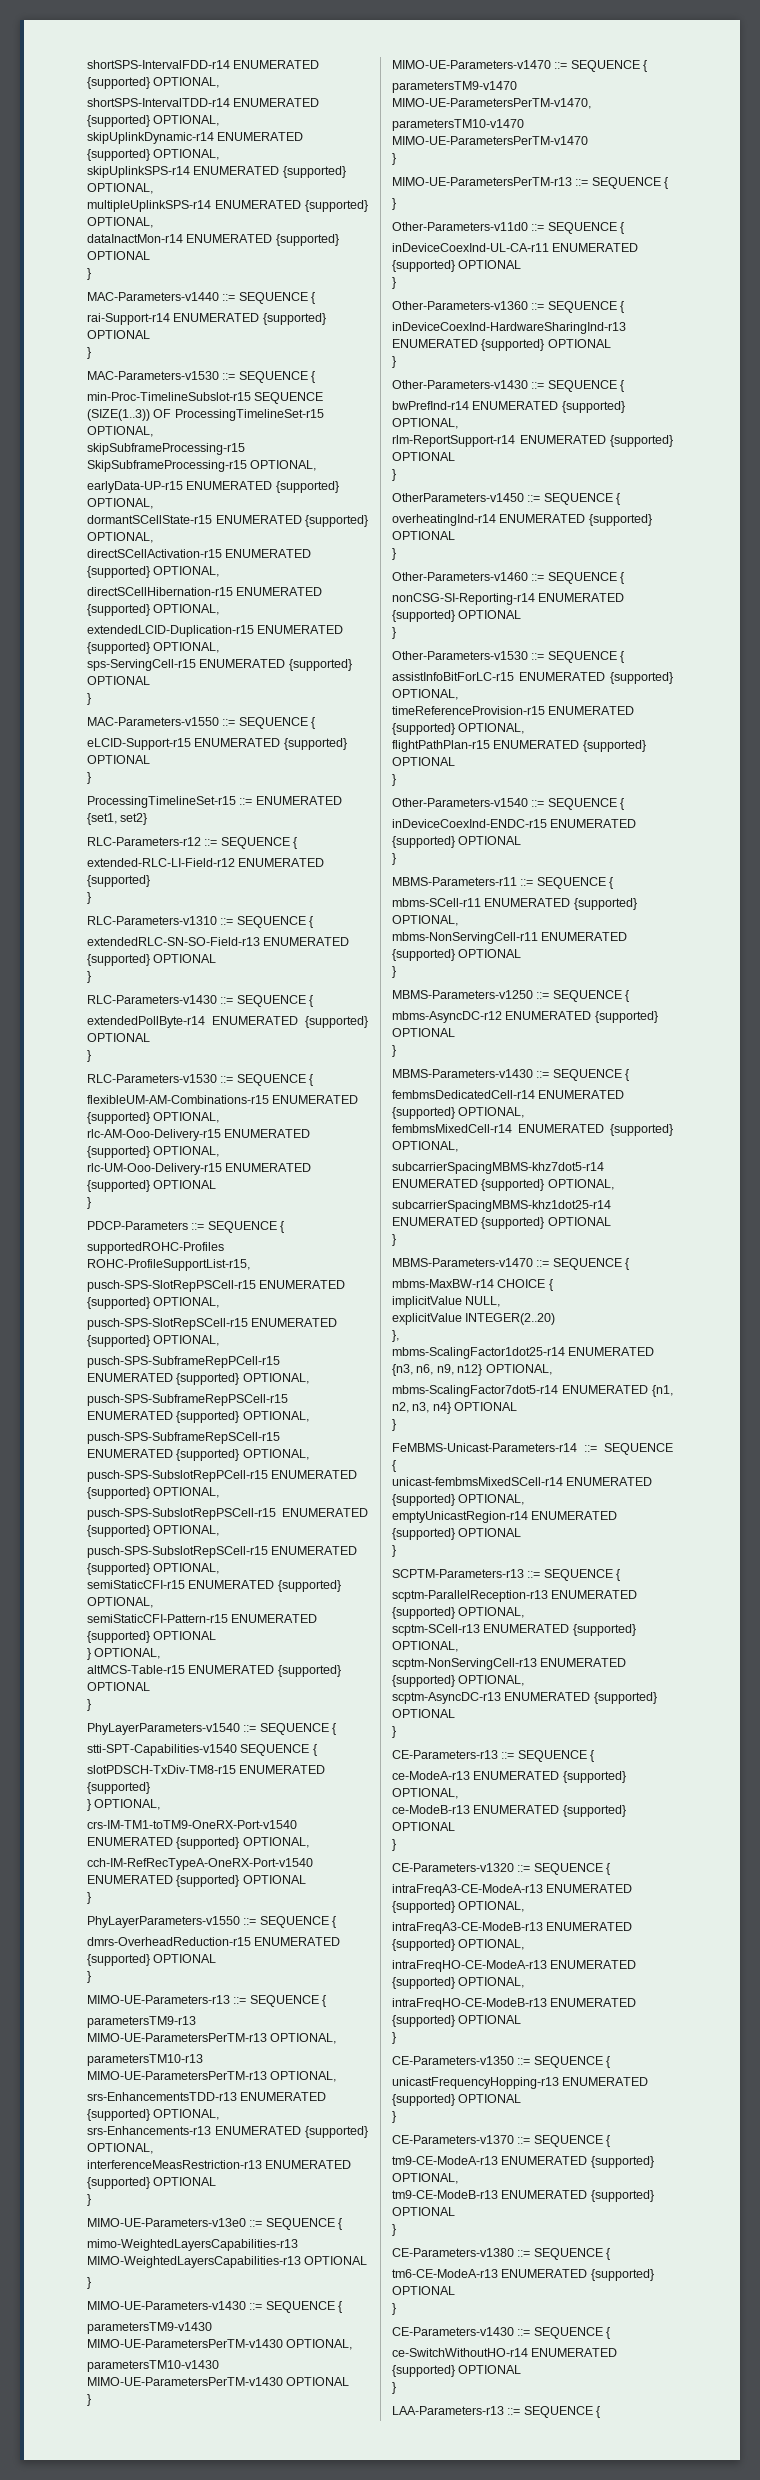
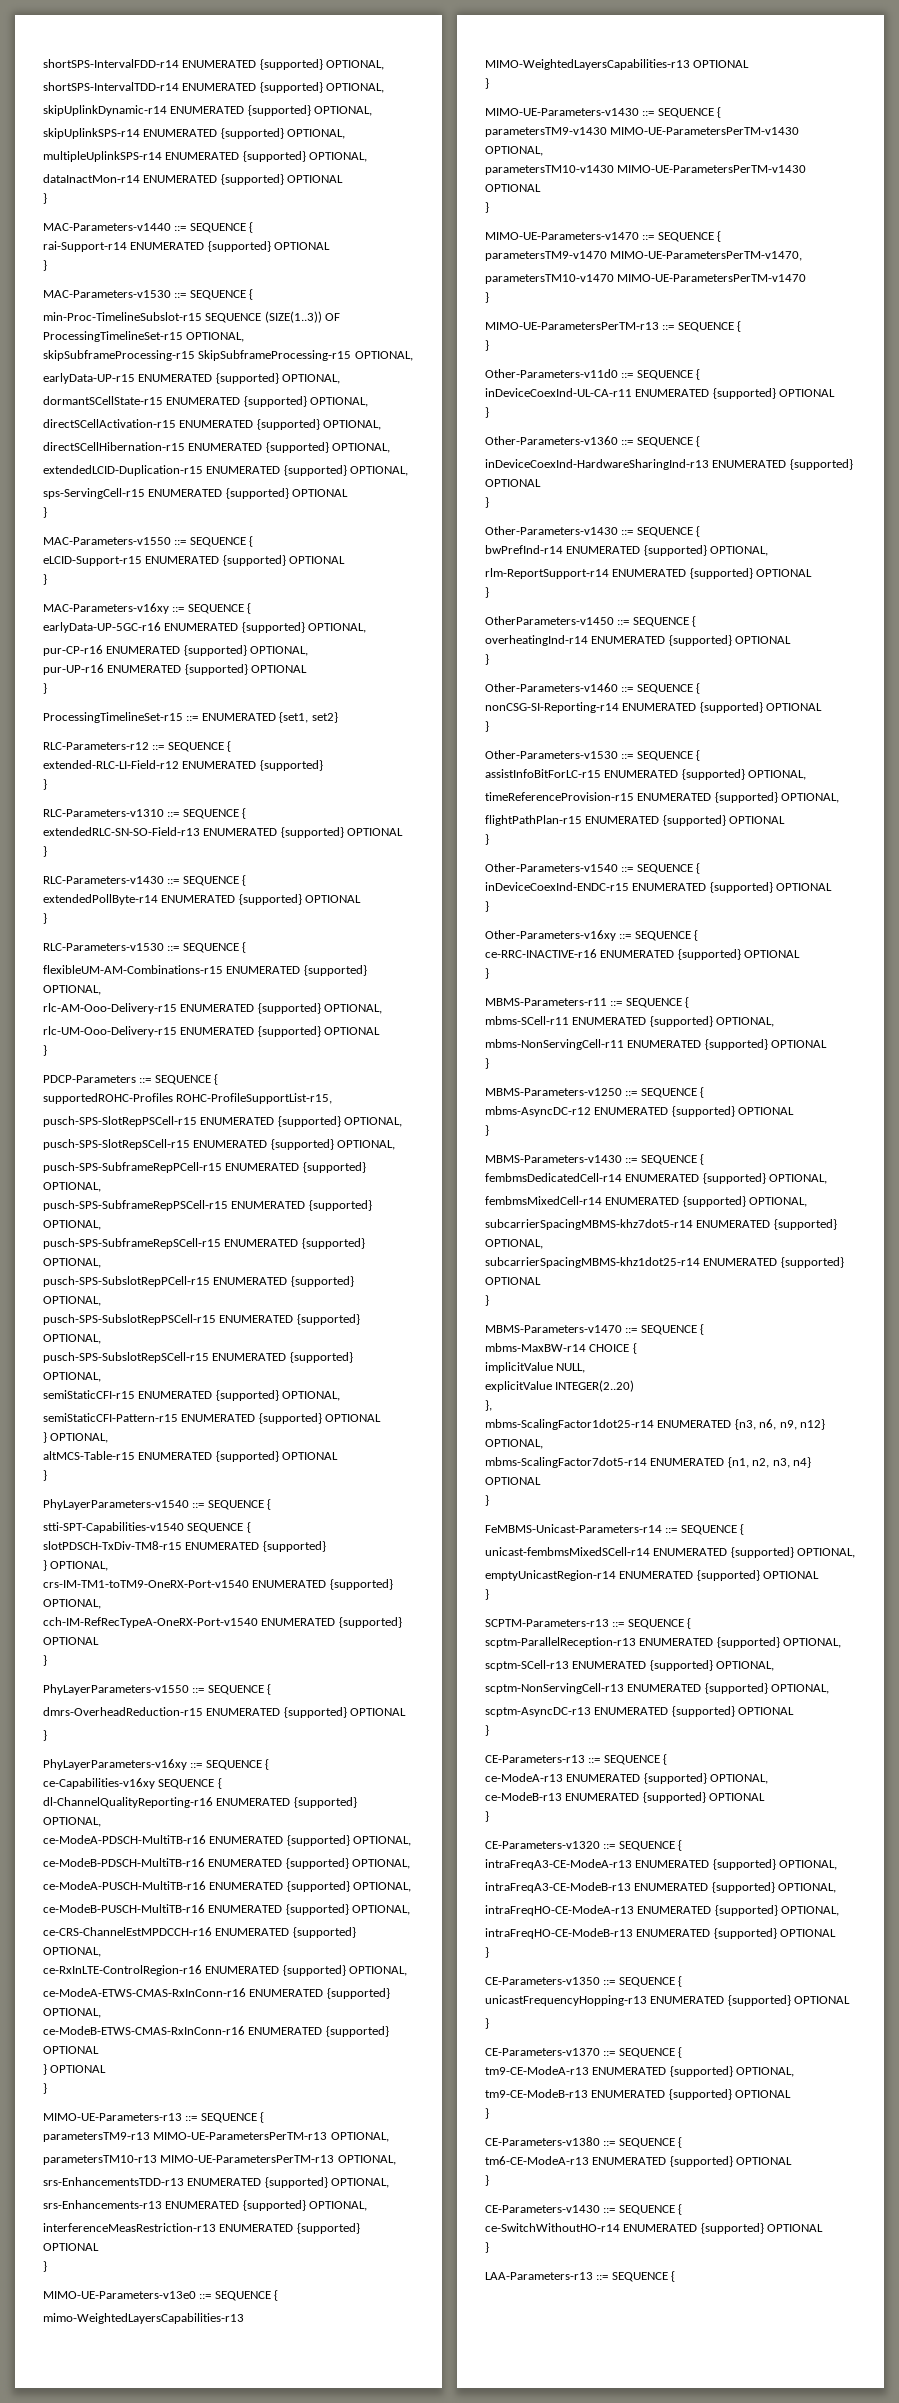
(91, 778) none -> [43,603,252,614] [43,622,367,633] [43,645,309,656] [43,664,308,675] [43,683,47,694] // MAC-Parameters-v16xy ::= SEQUENCE { // earlyData-UP-5GC-r16 ENUMERATED {supported} OPTIONAL, // pur-CP-r16 ENUMERATED {supported} OPTIONAL, // pur-UP-r16 ENUMERATED {supported} OPTIONAL // }
(91, 1977) none -> [43,1759,270,1770] [43,1778,222,1789] [43,1797,357,1808] [43,1817,101,1827] [43,1835,412,1846] [43,1858,411,1869] [43,1881,412,1892] [43,1904,411,1915] [43,1927,356,1938] [43,1947,101,1957] [43,1965,408,1976] [43,1988,390,1999] [43,2008,101,2018] [43,2026,389,2037] [43,2046,99,2054] [43,2064,107,2075] [43,2083,47,2094] // PhyLayerParameters-v16xy ::= SEQUENCE { // ce-Capabilities-v16xy SEQUENCE { // dl-ChannelQualityReporting-r16 ENUMERATED {supported} OPTIONAL, // ce-ModeA-PDSCH-MultiTB-r16 ENUMERATED {supported} OPTIONAL, // ce-ModeB-PDSCH-MultiTB-r16 ENUMERATED {supported} OPTIONAL, // ce-ModeA-PUSCH-MultiTB-r16 ENUMERATED {supported} OPTIONAL, // ce-ModeB-PUSCH-MultiTB-r16 ENUMERATED {supported} OPTIONAL, // ce-CRS-ChannelEstMPDCCH-r16 ENUMERATED {supported} OPTIONAL, // ce-RxInLTE-ControlRegion-r16 ENUMERATED {supported} OPTIONAL, // ce-ModeA-ETWS-CMAS-RxInConn-r16 ENUMERATED {supported} OPTIONAL, // ce-ModeB-ETWS-CMAS-RxInConn-r16 ENUMERATED {supported} OPTIONAL // } OPTIONAL // }
(396, 859) none -> [485,930,699,941] [485,949,801,960] [485,968,489,979] // Other-Parameters-v16xy ::= SEQUENCE { // ce-RRC-INACTIVE-r16 ENUMERATED {supported} OPTIONAL // }

